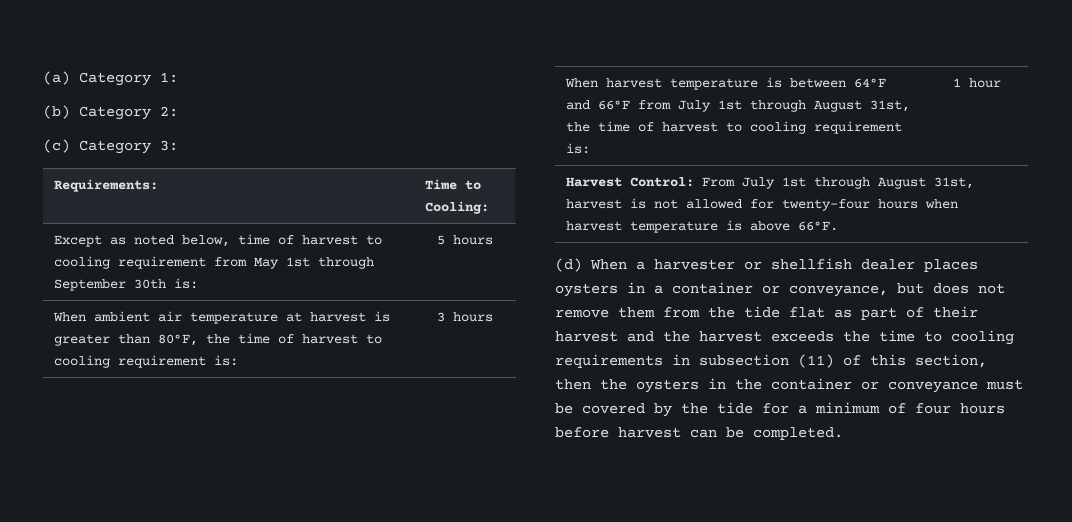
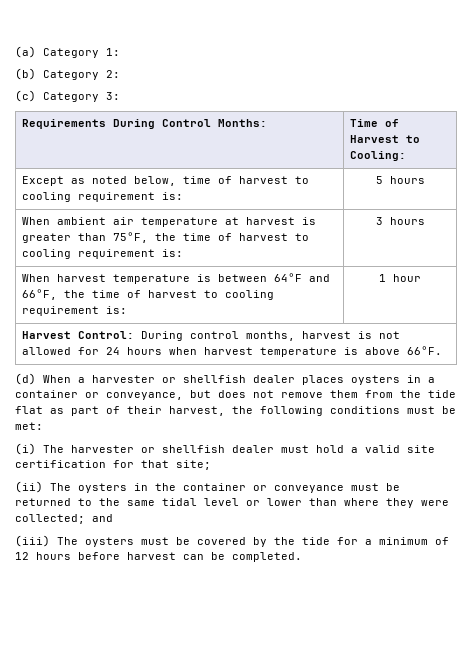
[54,179,159,192] Requirements: -> [22,119,268,129] Requirements During Control Months:
(458, 184) none -> [385,119,400,127] [350,135,400,143] of Harvest
[214,257,375,269] [54,279,167,291] from May 1st through September 30th -> (156, 197) none
[158,334,199,346] 80°F, -> [113,232,149,243] 75°F,
[598,100,911,112] 66°F from July 1st through August 31st, -> [22,289,58,300] 66°F,
[702,177,975,189] From July 1st through August 31st, -> [141,331,296,341] During control months,
[782,199,871,211] twenty-four -> [106,347,121,355] 24
[555,330,1014,345] [555,354,987,368] [555,379,627,390] harvest and the harvest exceeds the time to cooling requirements in subsection (11) of this section, then the -> [169,406,456,416] [15,422,43,430] [15,443,435,455] [15,460,211,470] [15,481,71,493] harvest, the following conditions must be met: // (i) The harvester or shellfish dealer must hold a valid site certification for that site; // (ii) The
(573, 408) none -> [15,498,449,508] [15,514,113,524] [15,535,190,547] returned to the same tidal level or lower than where they were collected; and // (iii) The oysters must be
[915,403,951,414] four -> [15,552,29,560] 12

